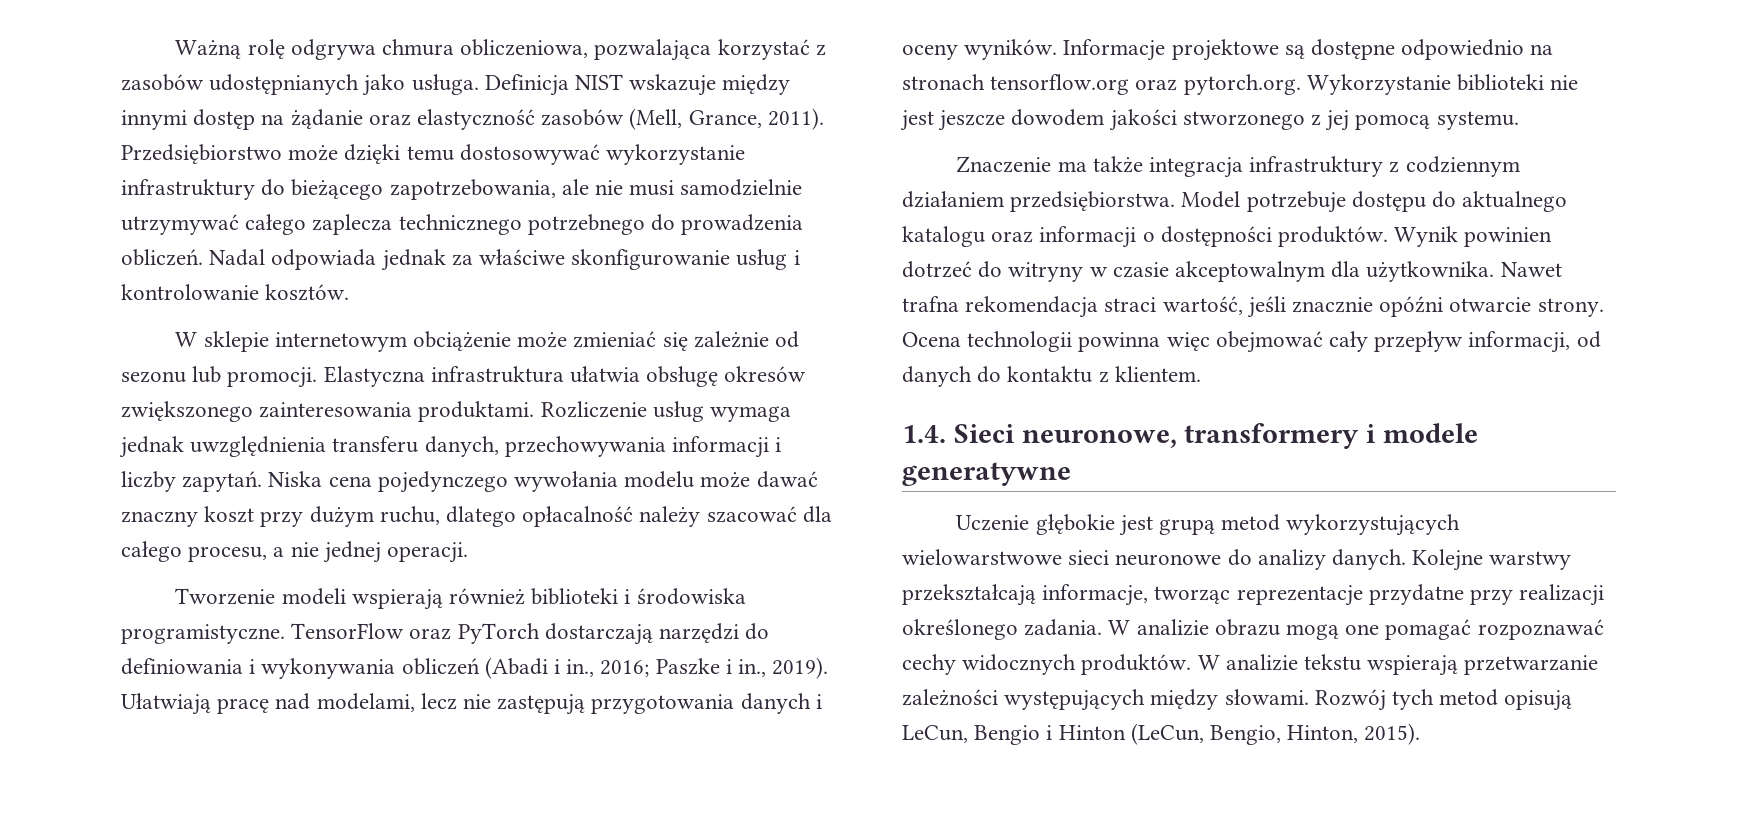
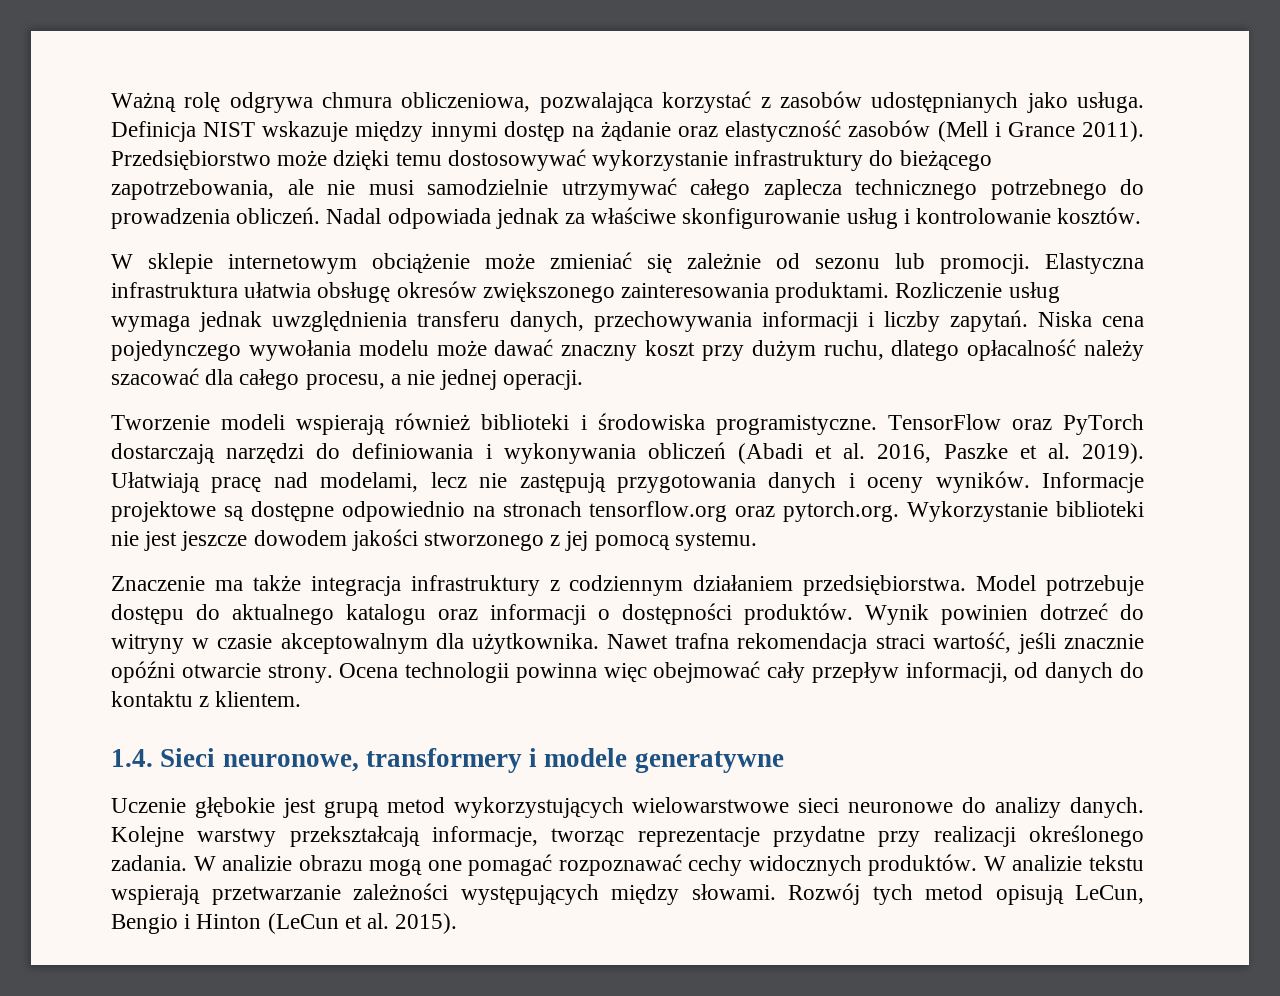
[629,108,762,130] (Mell, Grance, -> [937,121,1075,142] (Mell i Grance
[554,658,767,677] i in., 2016; Paszke i in., -> [815,443,1070,463] et al. 2016, Paszke et al.
[1130,723,1359,745] (LeCun, Bengio, Hinton, -> [267,913,390,934] (LeCun et al.

